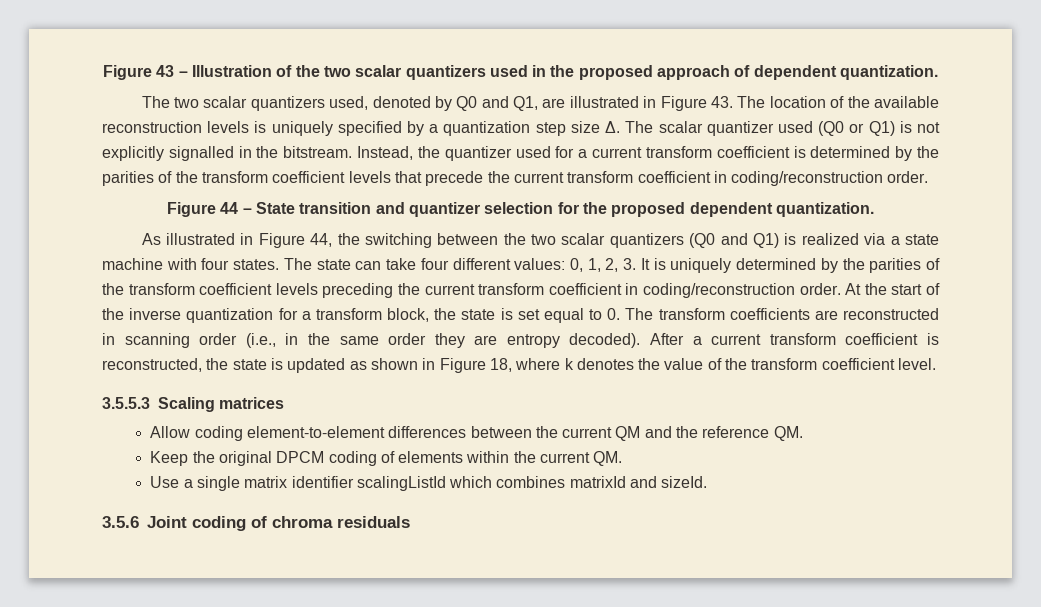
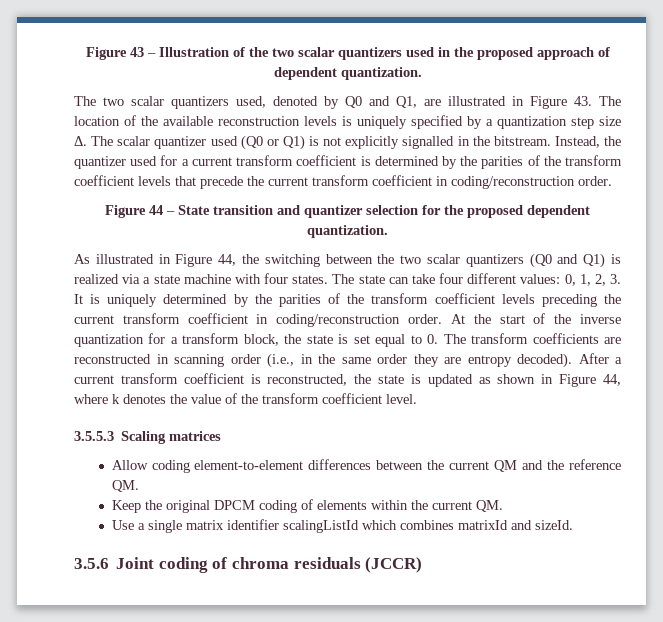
[489,358,512,372] 18, -> [603,374,622,386] 44,
(410, 522) none -> [365,557,423,573] (JCCR)

